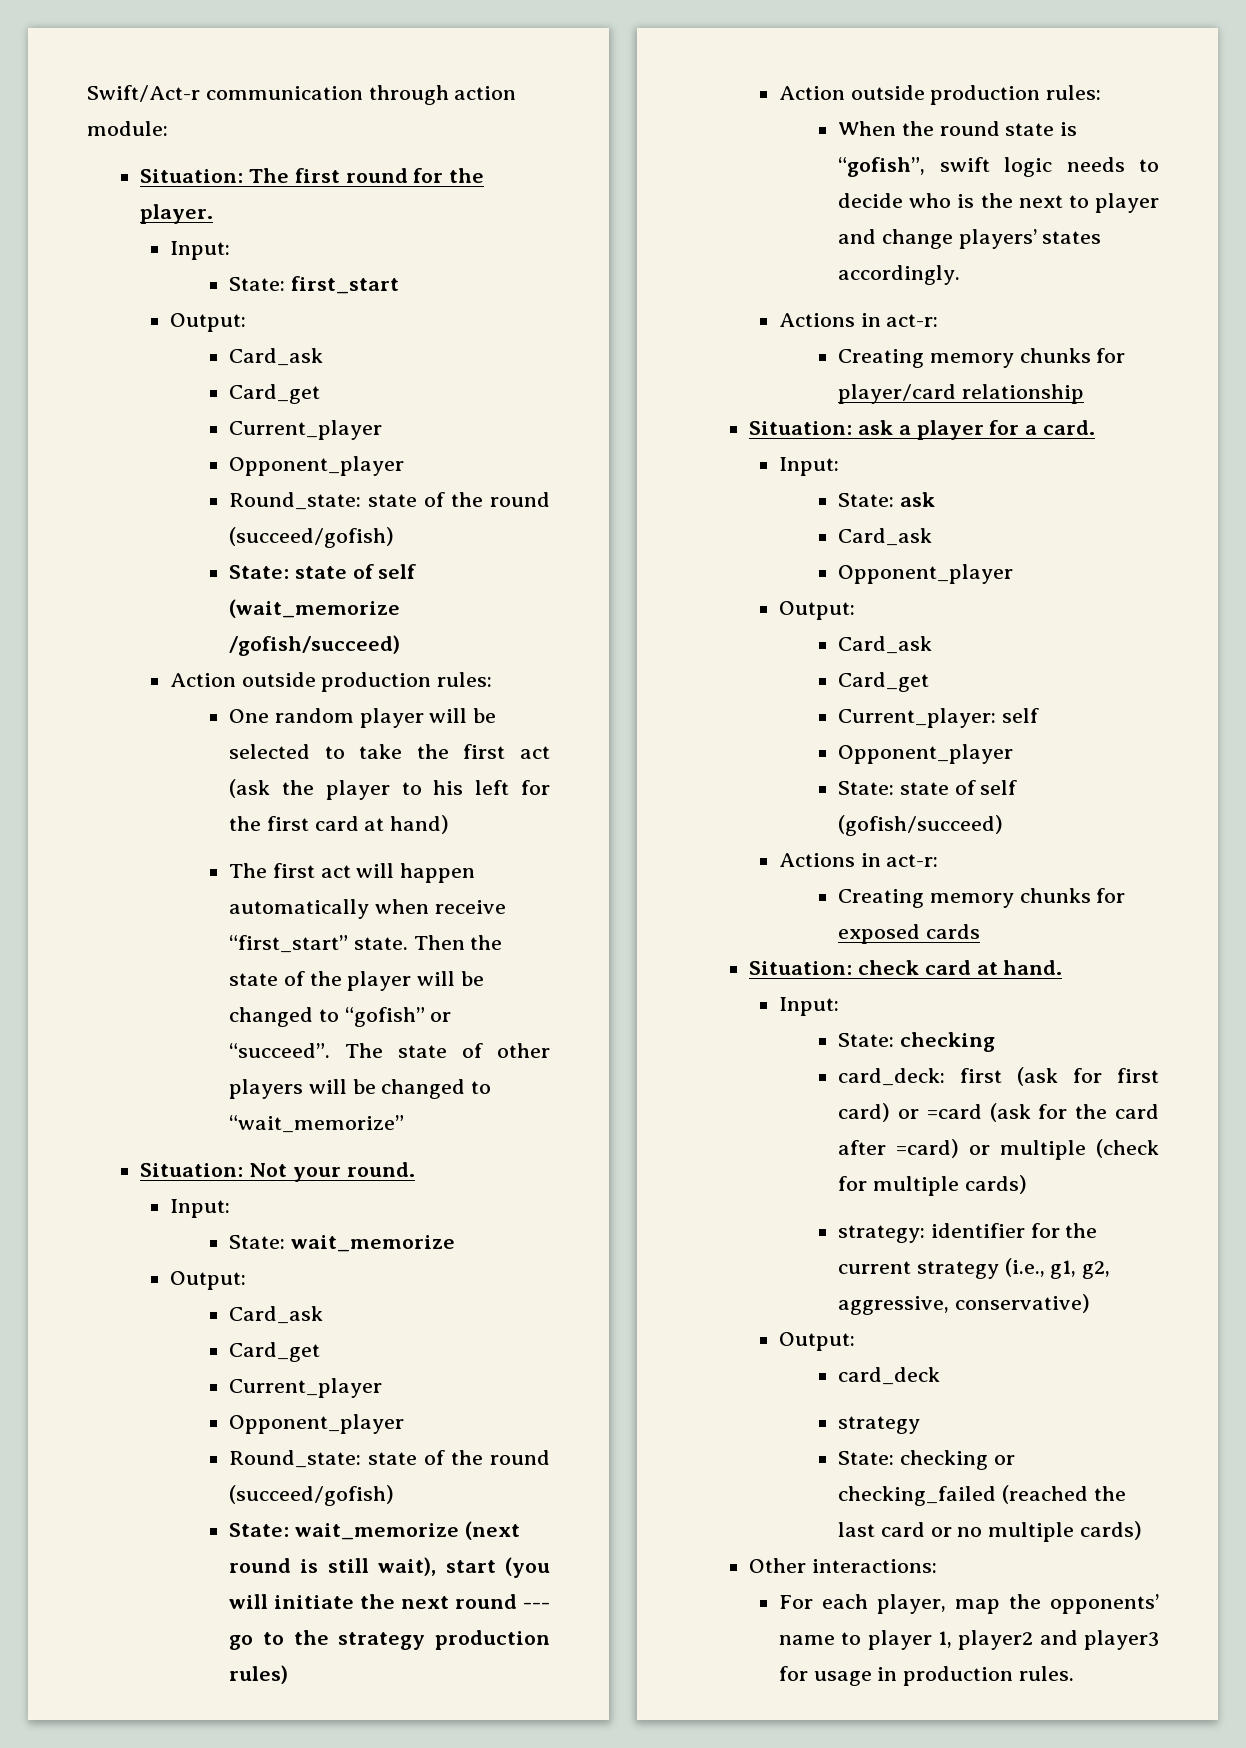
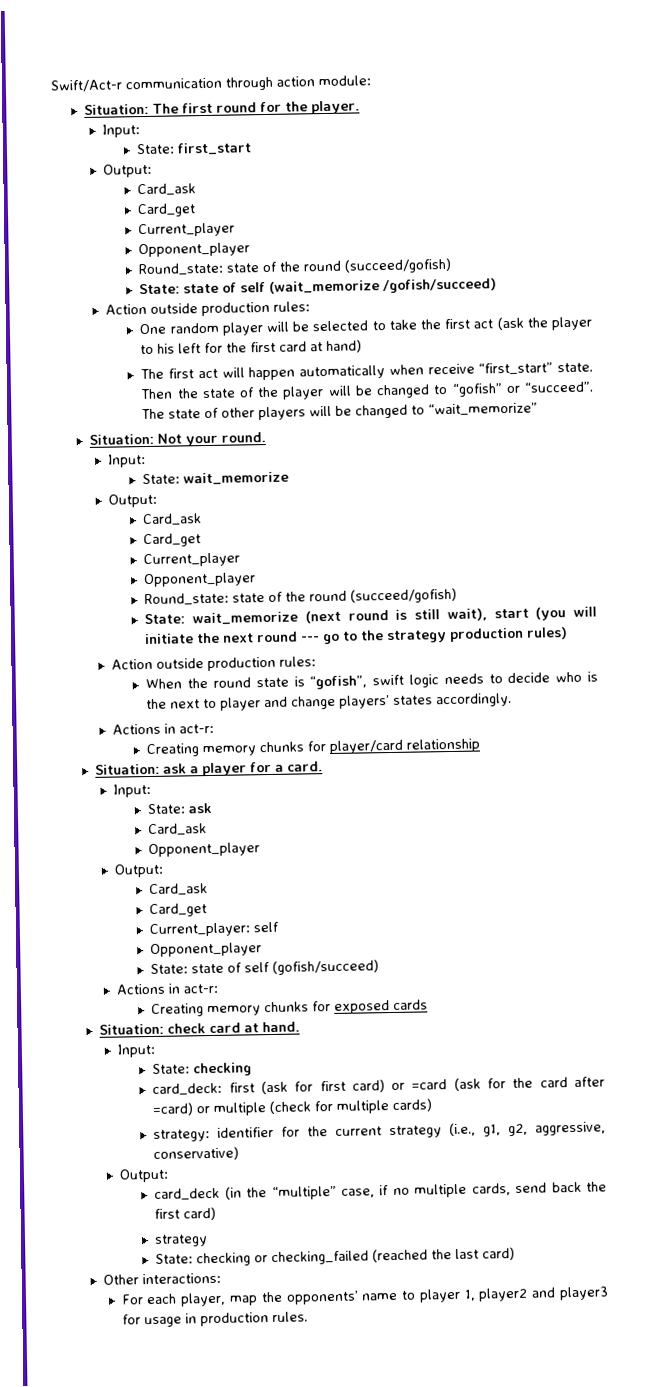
(941, 1376) none -> [224,1181,607,1201] [154,1206,217,1221] (in the “multiple” case, if no multiple cards, send back the first card)
[880,1521,1143,1542] card or no multiple cards) -> [482,1246,516,1261] card)

